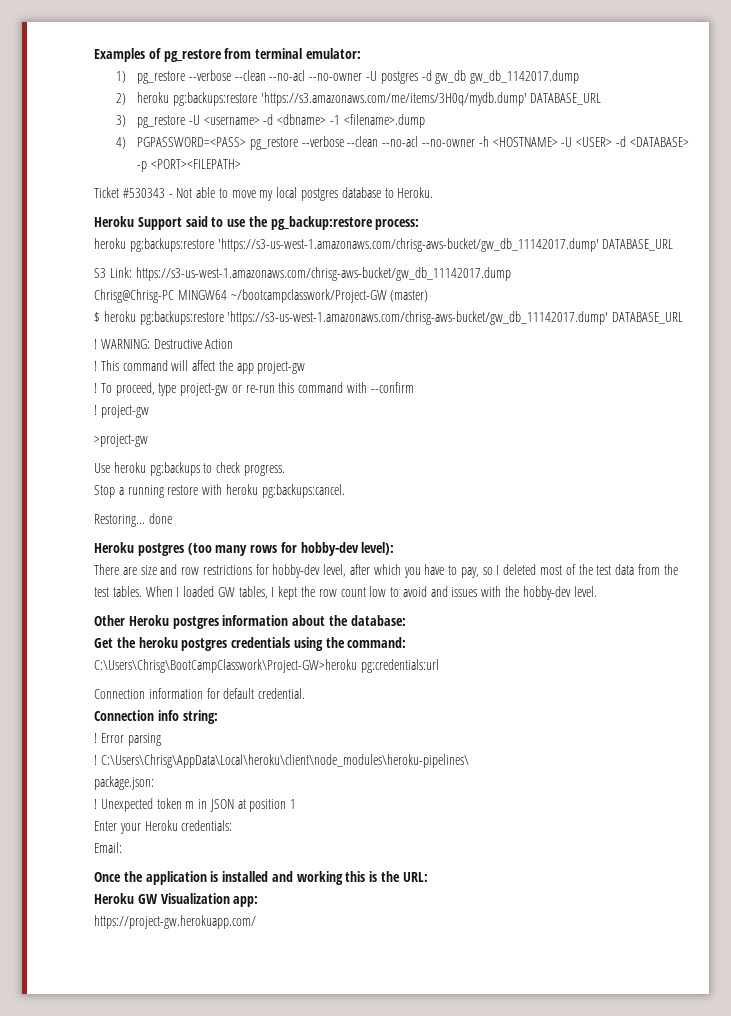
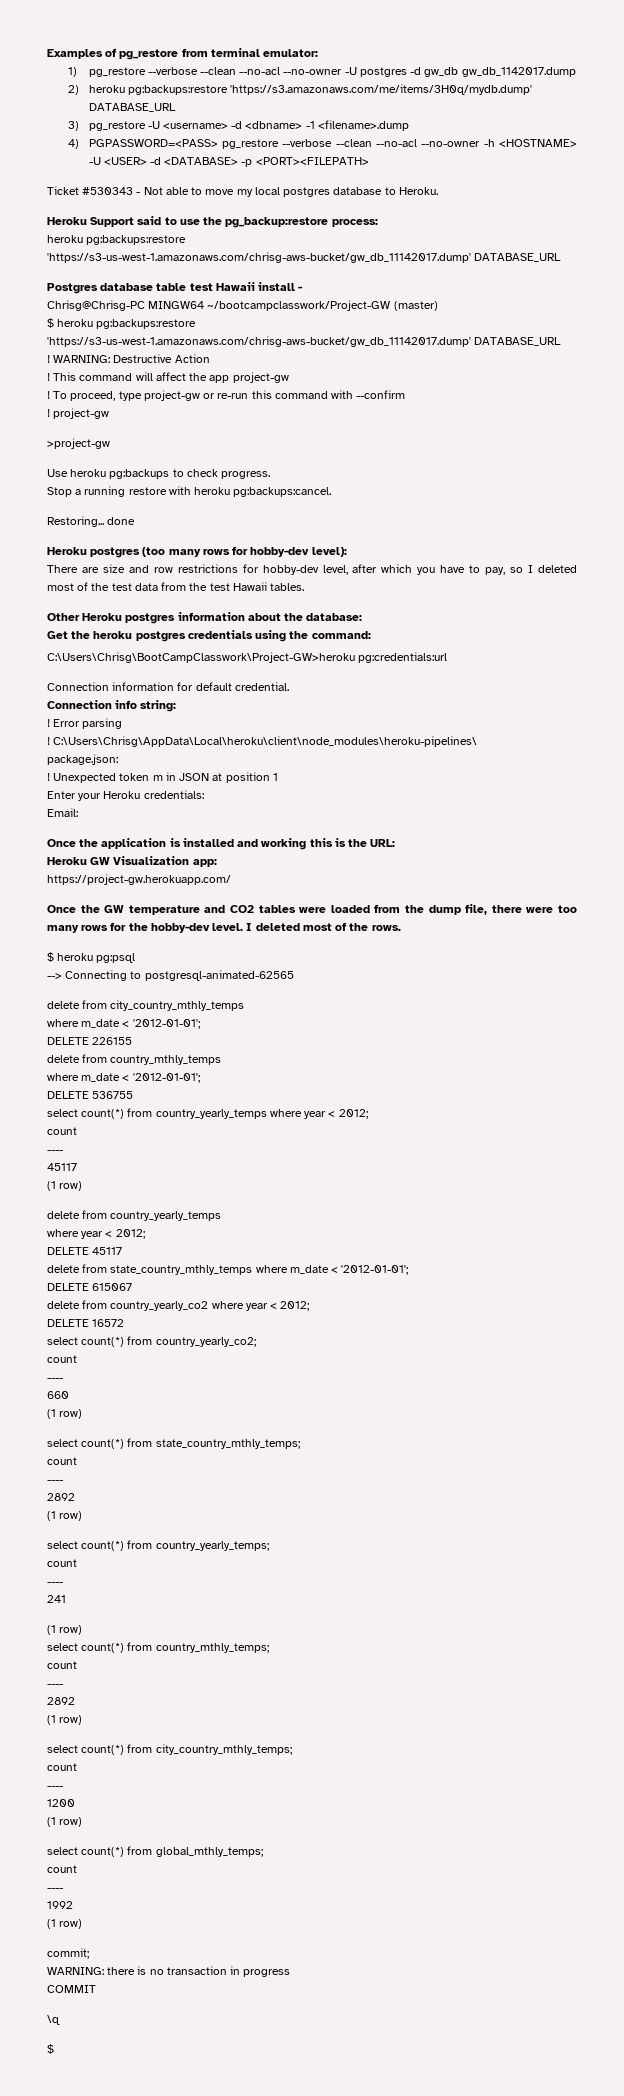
[94,267,511,281] S3 Link: https://s3-us-west-1.amazonaws.com/chrisg-aws-bucket/gw_db_11142017.dump -> [47,282,304,294] Postgres database table test Hawaii install -
(109, 592) none -> [232,582,267,591] Hawaii
[145,586,597,600] When I loaded GW tables, I kept the row count low to avoid and issues with the hobby-dev level. -> (305, 587) none
(256, 922) none -> [47,904,578,915] [47,922,401,933] [47,952,136,963] [47,970,294,981] [47,1000,245,1011] [47,1019,200,1029] [47,1037,133,1045] [47,1054,222,1065] [47,1073,200,1083] [47,1091,134,1099] [47,1108,368,1119] [47,1127,77,1135] [47,1150,63,1153] [47,1163,77,1171] [47,1181,83,1191] [47,1210,222,1221] [47,1229,145,1239] [47,1247,123,1255] [47,1264,409,1275] [47,1283,133,1291] [47,1300,310,1311] [47,1319,125,1327] [47,1336,256,1347] [47,1355,77,1363] [47,1378,63,1381] [47,1391,69,1399] [47,1409,83,1419] [47,1438,300,1449] [47,1457,77,1465] [47,1480,63,1483] [47,1493,75,1501] [47,1511,83,1521] [47,1540,269,1551] [47,1559,77,1567] [47,1582,63,1585] [47,1595,66,1603] [47,1625,83,1635] [47,1642,269,1653] [47,1661,77,1669] [47,1684,63,1687] [47,1697,75,1705] [47,1715,83,1725] [47,1744,292,1755] [47,1763,77,1771] [47,1786,63,1789] [47,1799,75,1807] [47,1817,83,1827] [47,1846,263,1857] [47,1865,77,1873] [47,1888,63,1891] [47,1901,73,1909] [47,1919,83,1929] [47,1948,89,1959] [47,1966,291,1977] [47,1985,96,1993] [47,2015,60,2025] [47,2044,54,2054] // Once the GW temperature and CO2 tables were loaded from the dump file, there were too many rows for the hobby-dev level. I deleted most of the rows. // $ heroku pg:psql // --> Connecting to postgresql-animated-62565 // delete from city_country_mthly_temps // where m_date < '2012-01-01'; // DELETE 226155 // delete from country_mthly_temps // where m_date < '2012-01-01'; // DELETE 536755 // select count(*) from country_yearly_temps where year < 2012; // count // ---- // 45117 // (1 row) // delete from country_yearly_temps // where year < 2012; // DELETE 45117 // delete from state_country_mthly_temps where m_date < '2012-01-01'; // DELETE 615067 // delete from country_yearly_co2 where year < 2012; // DELETE 16572 // select count(*) from country_yearly_co2; // count // ---- // 660 // (1 row) // select count(*) from state_country_mthly_temps; // count // ---- // 2892 // (1 row) // select count(*) from country_yearly_temps; // count // ---- // 241 // (1 row) // select count(*) from country_mthly_temps; // count // ---- // 2892 // (1 row) // select count(*) from city_country_mthly_temps; // count // ---- // 1200 // (1 row) // select count(*) from global_mthly_temps; // count // ---- // 1992 // (1 row) // commit; // WARNING: there is no transaction in progress // COMMIT // \q // $

